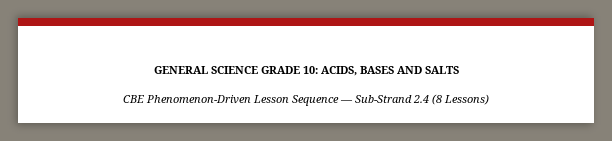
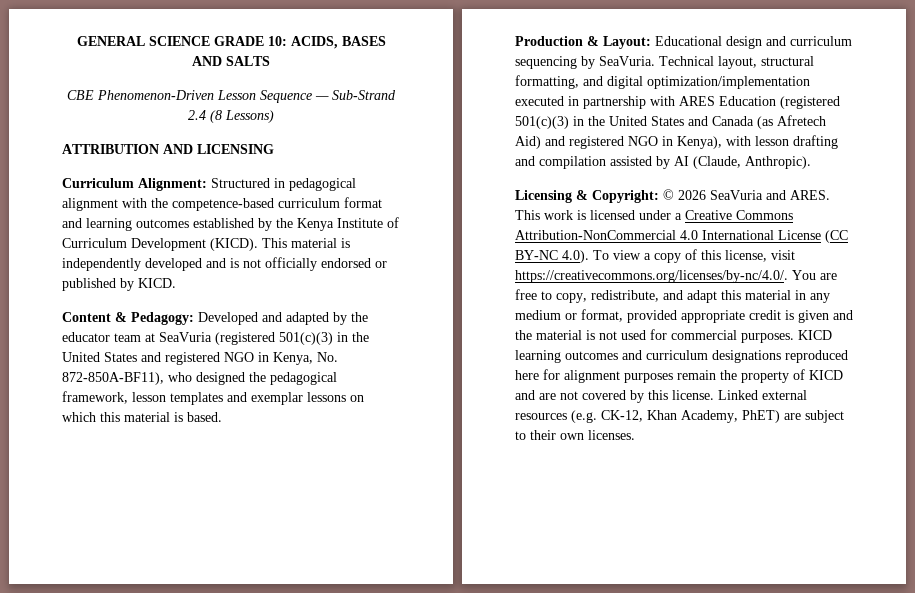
(489, 99) none -> [62,144,274,154] [62,178,356,191] [62,197,382,211] [62,217,399,231] [62,238,350,251] [62,257,387,271] [62,278,176,291] [62,312,368,325] [62,332,369,345] [62,352,338,365] [62,372,337,385] [62,391,364,405] [62,412,222,422] [515,36,852,49] [515,56,814,69] [515,75,810,89] [515,96,840,109] [515,115,826,129] [515,135,838,149] [515,156,811,169] [515,189,830,203] [515,210,793,220] [515,230,848,243] [515,249,795,263] [515,270,837,283] [515,289,830,303] [515,309,853,323] [515,329,832,343] [515,350,848,363] [515,369,843,383] [515,390,807,403] [515,410,844,423] [515,430,635,440] // ATTRIBUTION AND LICENSING // Curriculum Alignment: Structured in pedagogical alignment with the competence-based curriculum format and learning outcomes established by the Kenya Institute of Curriculum Development (KICD). This material is independently developed and is not officially endorsed or published by KICD. // Content & Pedagogy: Developed and adapted by the educator team at SeaVuria (registered 501(c)(3) in the United States and registered NGO in Kenya, No. 872-850A-BF11), who designed the pedagogical framework, lesson templates and exemplar lessons on which this material is based. // Production & Layout: Educational design and curriculum sequencing by SeaVuria. Technical layout, structural formatting, and digital optimization/implementation executed in partnership with ARES Education (registered 501(c)(3) in the United States and Canada (as Afretech Aid) and registered NGO in Kenya), with lesson drafting and compilation assisted by AI (Claude, Anthropic). // Licensing & Copyright: © 2026 SeaVuria and ARES. This work is licensed under a Creative Commons Attribution-NonCommercial 4.0 International License (CC BY-NC 4.0). To view a copy of this license, visit https://creativecommons.org/licenses/by-nc/4.0/. You are free to copy, redistribute, and adapt this material in any medium or format, provided appropriate credit is given and the material is not used for commercial purposes. KICD learning outcomes and curriculum designations reproduced here for alignment purposes remain the property of KICD and are not covered by this license. Linked external resources (e.g. CK-12, Khan Academy, PhET) are subject to their own licenses.

